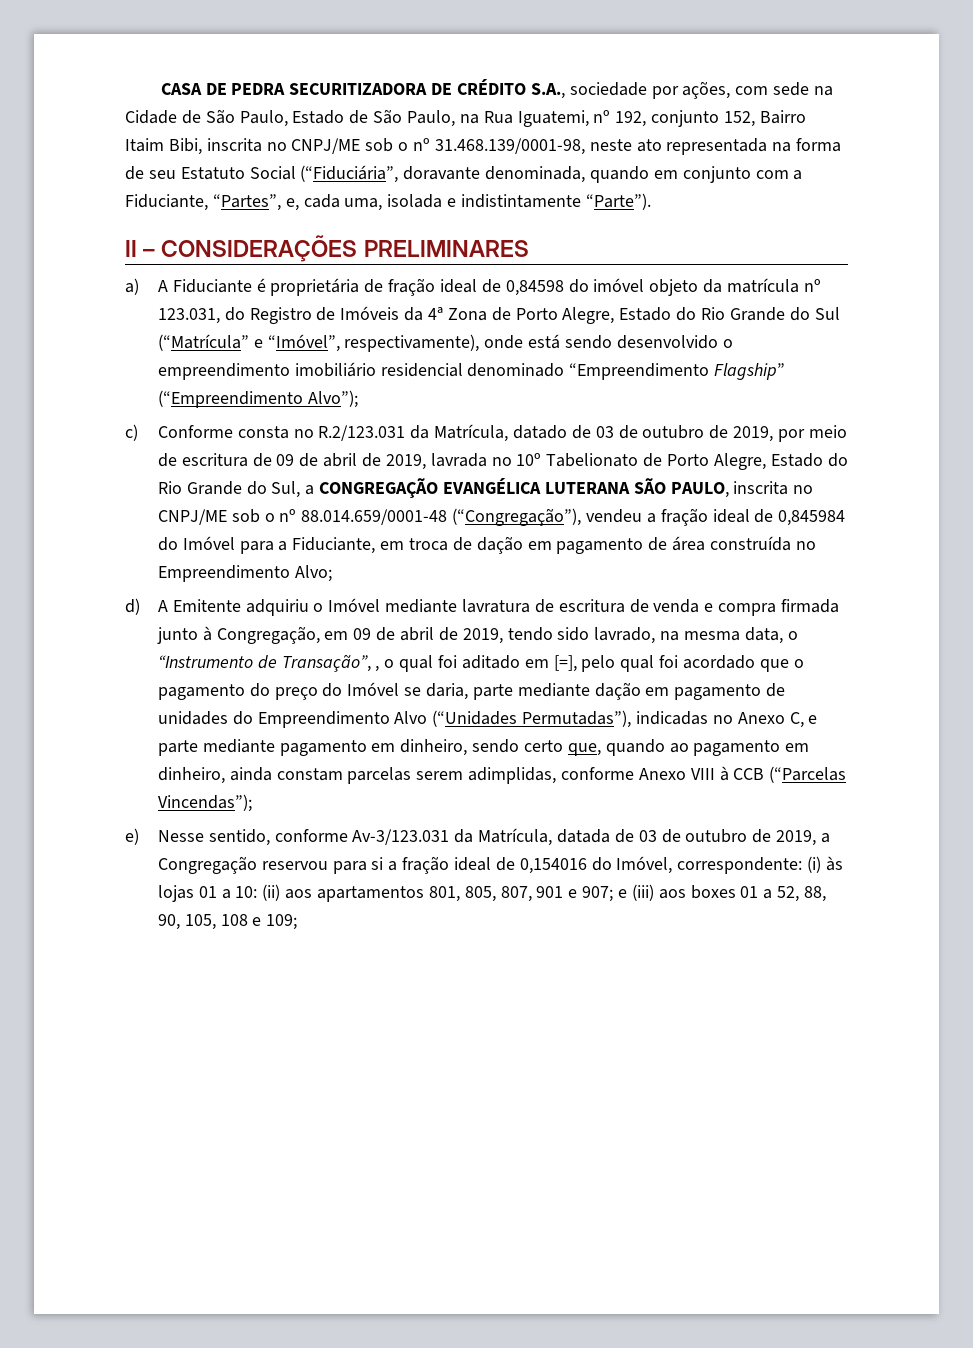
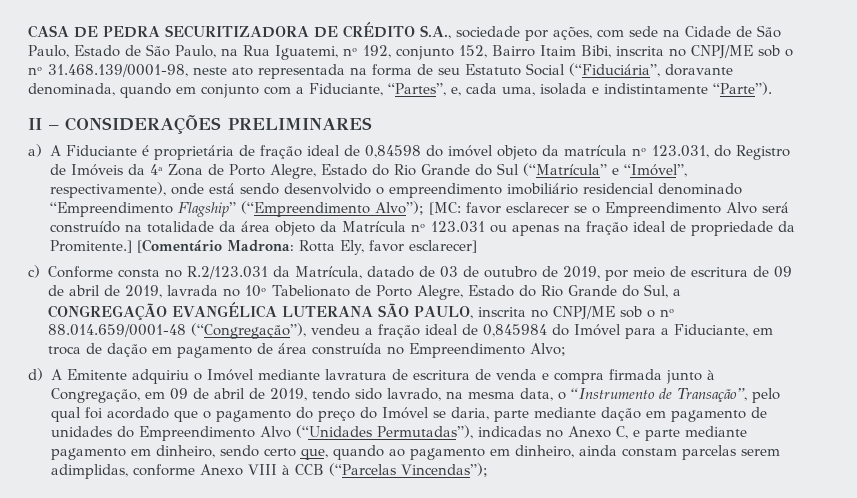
(358, 399) none -> [428,202,789,217] [49,221,795,236] [49,239,478,255] [MC: favor esclarecer se o Empreendimento Alvo será construído na totalidade da área objeto da Matrícula nº 123.031 ou apenas na fração ideal de propriedade da Promitente.] [Comentário Madrona: Rotta Ely, favor esclarecer]
[375,655,577,672] , o qual foi aditado em [=], -> (748, 395) none
[125,828,831,846] [157,856,844,874] [157,884,827,902] [157,914,298,930] // e) Nesse sentido, conforme Av-3/123.031 da Matrícula, datada de 03 de outubro de 2019, a Congregação reservou para si a fração ideal de 0,154016 do Imóvel, correspondente: (i) às lojas 01 a 10: (ii) aos apartamentos 801, 805, 807, 901 e 907; e (iii) aos boxes 01 a 52, 88, 90, 105, 108 e 109; -> (488, 470) none

